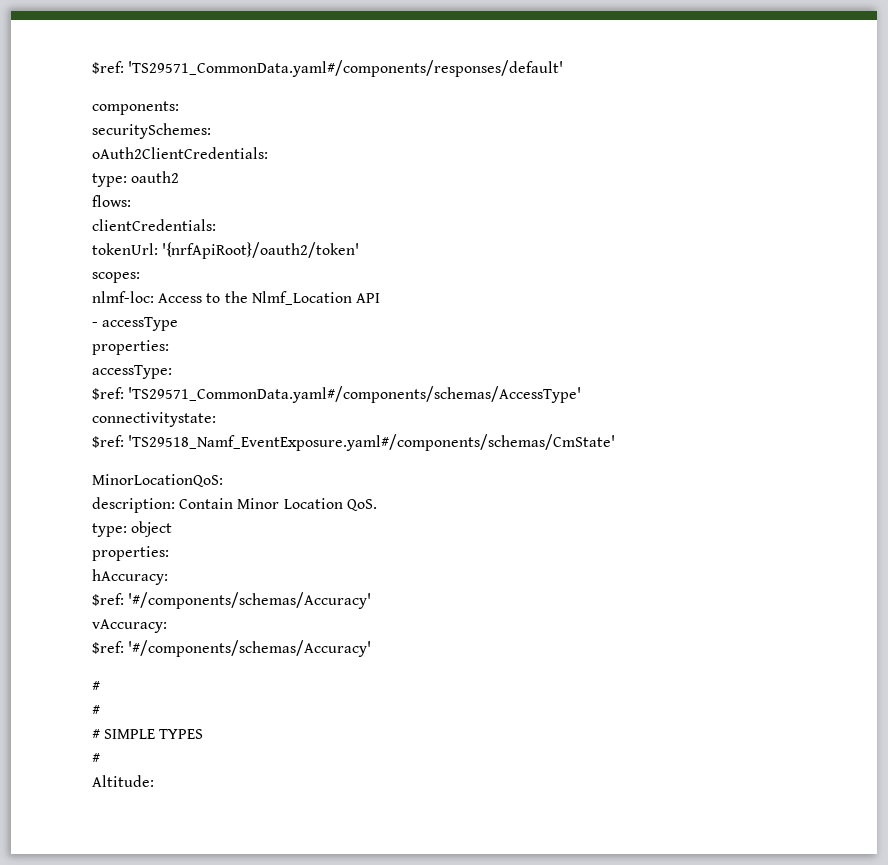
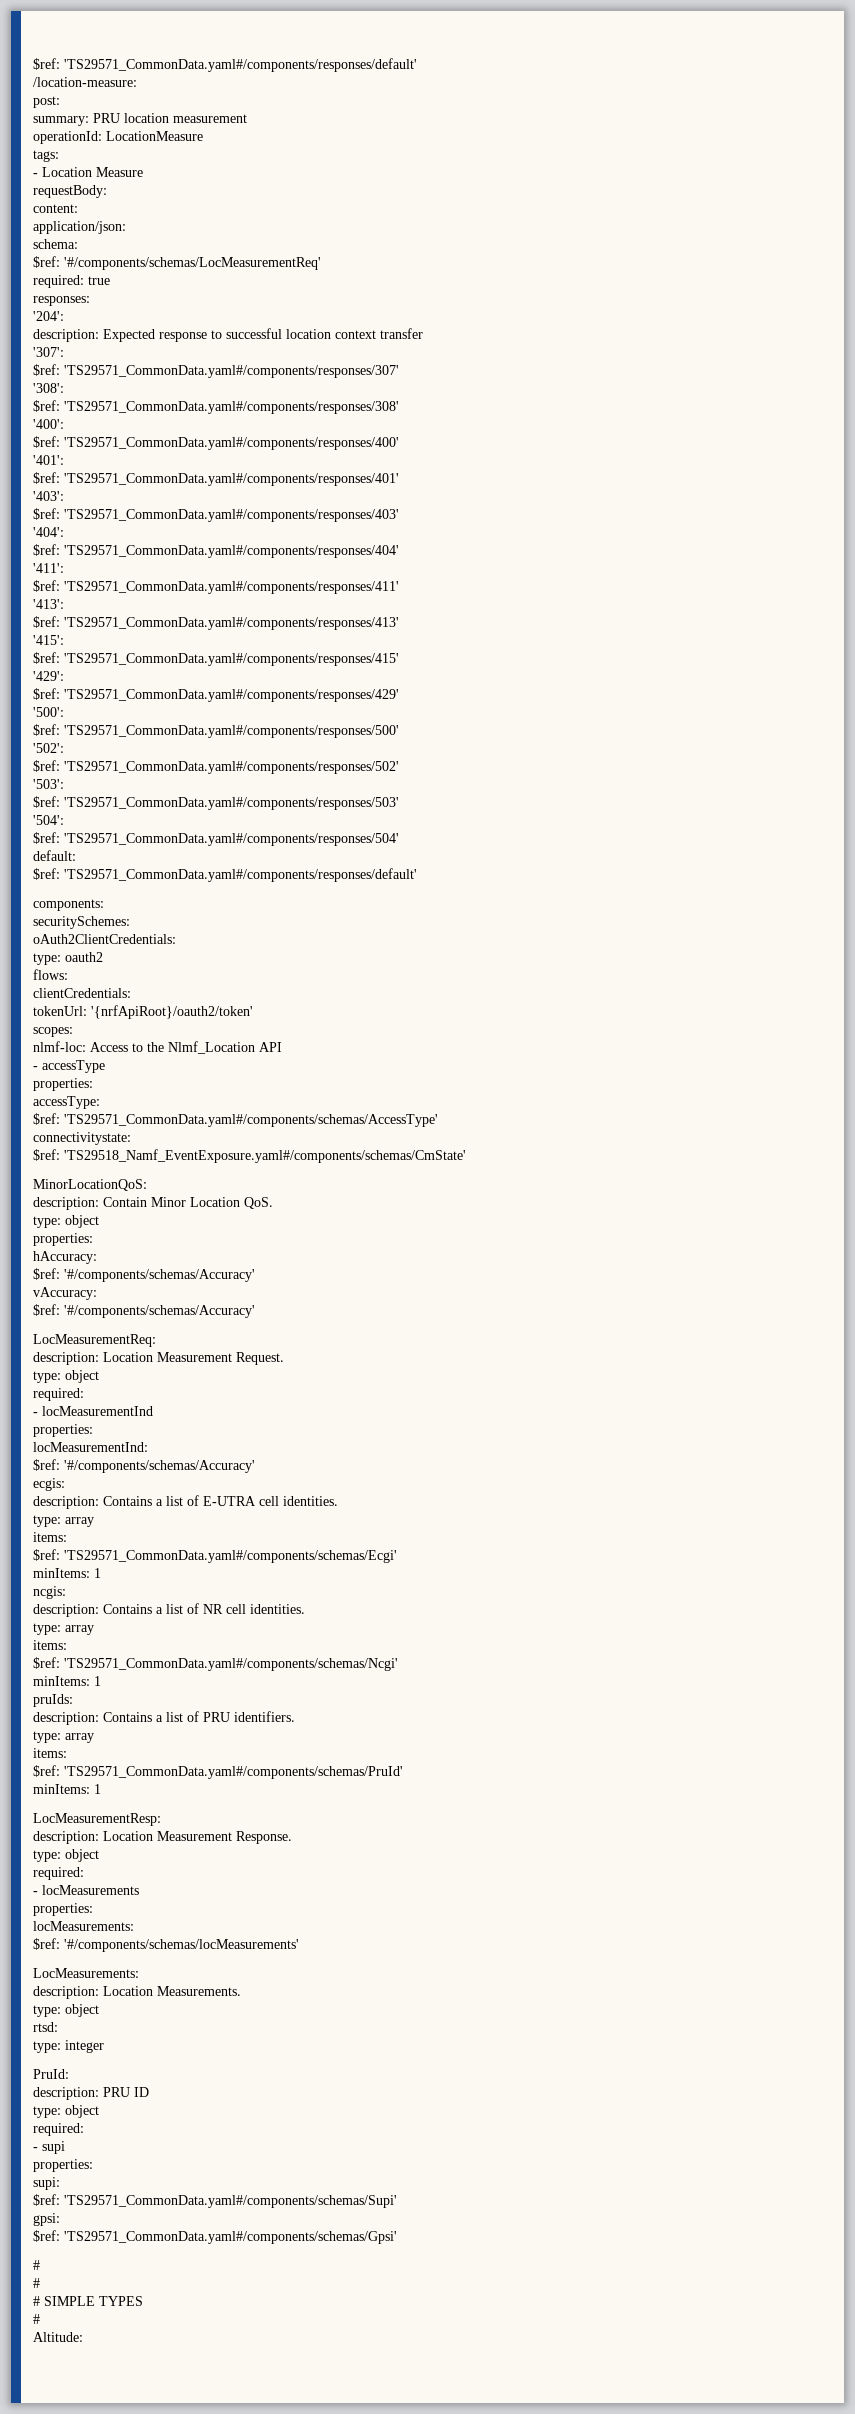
[92,60,564,77] $ref: 'TS29571_CommonData.yaml#/components/responses/default' -> [33,58,417,72] [33,77,137,87] [33,96,60,108] [33,113,247,126] [33,131,203,144] [33,150,59,162] [33,167,143,177] [33,185,107,198] [33,204,78,213] [33,221,126,234] [33,239,78,249] [33,256,321,270] [33,275,110,288] [33,296,90,306] [33,311,64,321] [33,328,423,342] [33,347,64,357] [33,364,399,378] [33,383,64,393] [33,400,399,414] [33,419,64,429] [33,436,399,450] [33,455,64,465] [33,472,399,486] [33,491,64,501] [33,508,399,522] [33,527,64,537] [33,544,399,558] [33,563,64,573] [33,580,399,594] [33,599,64,609] [33,616,399,630] [33,635,64,645] [33,652,399,666] [33,671,64,681] [33,688,399,702] [33,707,64,717] [33,724,399,738] [33,743,64,753] [33,760,399,774] [33,779,64,789] [33,796,399,810] [33,815,64,825] [33,832,399,846] [33,850,76,861] [33,868,417,882] $ref: 'TS29571_CommonData.yaml#/components/responses/default' // /location-measure: // post: // summary: PRU location measurement // operationId: LocationMeasure // tags: // - Location Measure // requestBody: // content: // application/json: // schema: // $ref: '#/components/schemas/LocMeasurementReq' // required: true // responses: // '204': // description: Expected response to successful location context transfer // '307': // $ref: 'TS29571_CommonData.yaml#/components/responses/307' // '308': // $ref: 'TS29571_CommonData.yaml#/components/responses/308' // '400': // $ref: 'TS29571_CommonData.yaml#/components/responses/400' // '401': // $ref: 'TS29571_CommonData.yaml#/components/responses/401' // '403': // $ref: 'TS29571_CommonData.yaml#/components/responses/403' // '404': // $ref: 'TS29571_CommonData.yaml#/components/responses/404' // '411': // $ref: 'TS29571_CommonData.yaml#/components/responses/411' // '413': // $ref: 'TS29571_CommonData.yaml#/components/responses/413' // '415': // $ref: 'TS29571_CommonData.yaml#/components/responses/415' // '429': // $ref: 'TS29571_CommonData.yaml#/components/responses/429' // '500': // $ref: 'TS29571_CommonData.yaml#/components/responses/500' // '502': // $ref: 'TS29571_CommonData.yaml#/components/responses/502' // '503': // $ref: 'TS29571_CommonData.yaml#/components/responses/503' // '504': // $ref: 'TS29571_CommonData.yaml#/components/responses/504' // default: // $ref: 'TS29571_CommonData.yaml#/components/responses/default'
(372, 648) none -> [33,1334,156,1347] [33,1352,284,1365] [33,1370,99,1383] [33,1388,84,1401] [33,1406,153,1416] [33,1424,93,1437] [33,1442,148,1452] [33,1459,255,1473] [33,1478,65,1491] [33,1495,338,1509] [33,1515,94,1527] [33,1532,67,1542] [33,1549,397,1563] [33,1568,101,1578] [33,1586,66,1599] [33,1603,305,1617] [33,1623,94,1635] [33,1640,67,1650] [33,1657,398,1671] [33,1676,101,1686] [33,1694,73,1707] [33,1711,295,1725] [33,1731,94,1743] [33,1748,67,1758] [33,1765,403,1779] [33,1784,101,1794] [33,1813,161,1826] [33,1831,292,1844] [33,1849,99,1862] [33,1867,84,1880] [33,1885,139,1895] [33,1903,93,1916] [33,1921,134,1931] [33,1938,299,1952] [33,1968,139,1978] [33,1986,241,1999] [33,2004,99,2017] [33,2022,58,2032] [33,2040,104,2053] [33,2069,69,2079] [33,2087,149,2100] [33,2105,99,2118] [33,2123,84,2136] [33,2141,65,2154] [33,2159,93,2172] [33,2177,60,2190] [33,2194,397,2208] [33,2213,60,2226] [33,2230,397,2244] // LocMeasurementReq: // description: Location Measurement Request. // type: object // required: // - locMeasurementInd // properties: // locMeasurementInd: // $ref: '#/components/schemas/Accuracy' // ecgis: // description: Contains a list of E-UTRA cell identities. // type: array // items: // $ref: 'TS29571_CommonData.yaml#/components/schemas/Ecgi' // minItems: 1 // ncgis: // description: Contains a list of NR cell identities. // type: array // items: // $ref: 'TS29571_CommonData.yaml#/components/schemas/Ncgi' // minItems: 1 // pruIds: // description: Contains a list of PRU identifiers. // type: array // items: // $ref: 'TS29571_CommonData.yaml#/components/schemas/PruId' // minItems: 1 // LocMeasurementResp: // description: Location Measurement Response. // type: object // required: // - locMeasurements // properties: // locMeasurements: // $ref: '#/components/schemas/locMeasurements' // LocMeasurements: // description: Location Measurements. // type: object // rtsd: // type: integer // PruId: // description: PRU ID // type: object // required: // - supi // properties: // supi: // $ref: 'TS29571_CommonData.yaml#/components/schemas/Supi' // gpsi: // $ref: 'TS29571_CommonData.yaml#/components/schemas/Gpsi'

